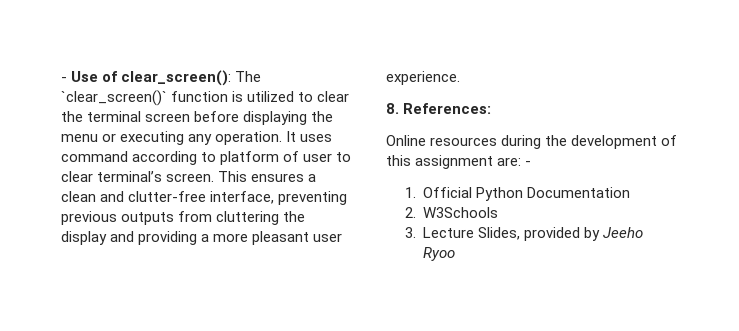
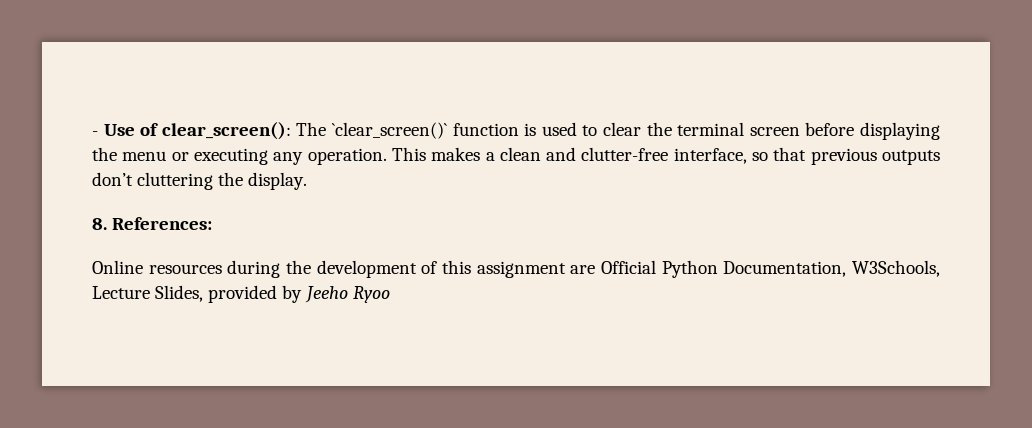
[247,91,295,102] utilized -> [541,122,577,136] used
[286,131,333,142] [61,151,352,165] [61,171,305,182] It uses command according to platform of user to clear terminal’s screen. This ensures -> [391,147,481,161] This makes
[278,191,348,205] preventing -> [752,147,807,161] so that
[178,211,213,222] from -> [92,172,133,186] don’t
[61,231,343,245] [386,71,460,85] display and providing a more pleasant user experience. -> [248,172,308,190] display.
[497,157,532,166] [404,187,631,201] [404,207,499,218] [404,227,416,238] are: - // 1. Official Python Documentation // 2. W3Schools // 3. -> [570,260,941,278] are Official Python Documentation, W3Schools,

